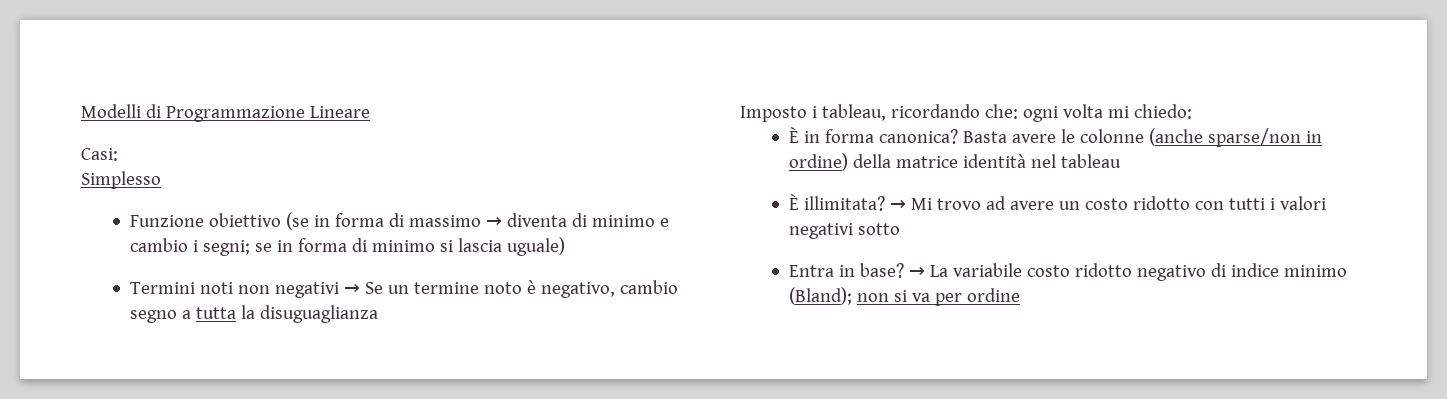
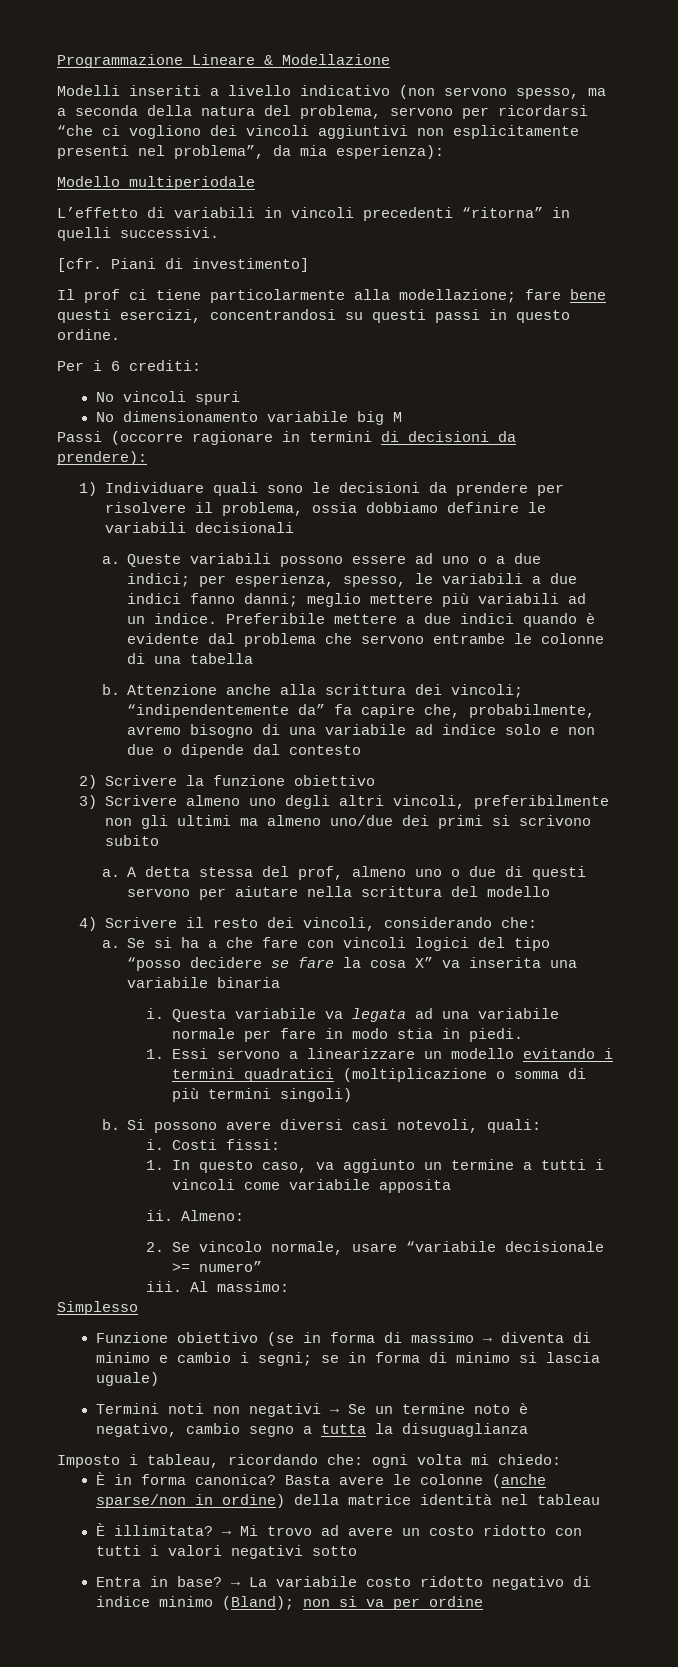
[81,104,161,118] Modelli di -> (57, 61) none
[81,148,118,161] // Casi: -> [264,54,390,65] [57,85,606,99] [57,105,588,119] [57,125,579,139] [57,145,444,159] [57,176,255,190] [57,207,570,221] [57,227,219,241] [57,258,309,272] [57,289,606,303] [57,309,570,323] [57,329,120,340] [57,360,201,371] [95,391,240,405] [95,411,402,425] [57,431,516,445] [57,451,147,465] [79,482,564,496] [104,502,546,516] [104,522,294,533] [101,553,542,567] [127,573,578,587] [127,593,587,607] [127,613,596,627] [127,633,605,647] [127,653,254,664] [101,684,524,698] [127,704,596,718] [127,724,596,738] [127,744,362,758] [79,775,375,789] [79,795,609,809] [104,815,591,829] [104,835,159,846] [101,866,587,880] [127,886,551,900] [79,917,537,931] [101,937,551,951] [127,957,578,971] [127,977,281,988] [146,1008,559,1022] [171,1028,523,1042] [146,1048,613,1059] [171,1068,586,1082] [171,1088,352,1102] [101,1119,542,1133] [146,1139,280,1150] [146,1159,604,1173] [171,1179,451,1193] [146,1210,244,1221] [146,1241,604,1255] [171,1261,262,1272] [146,1281,289,1292] & Modellazione // Modelli inseriti a livello indicativo (non servono spesso, ma a seconda della natura del problema, servono per ricordarsi “che ci vogliono dei vincoli aggiuntivi non esplicitamente presenti nel problema”, da mia esperienza): // Modello multiperiodale // L’effetto di variabili in vincoli precedenti “ritorna” in quelli successivi. // [cfr. Piani di investimento] // Il prof ci tiene particolarmente alla modellazione; fare bene questi esercizi, concentrandosi su questi passi in questo ordine. // Per i 6 crediti: // No vincoli spuri // No dimensionamento variabile big M // Passi (occorre ragionare in termini di decisioni da prendere): // 1) Individuare quali sono le decisioni da prendere per risolvere il problema, ossia dobbiamo definire le variabili decisionali // a. Queste variabili possono essere ad uno o a due indici; per esperienza, spesso, le variabili a due indici fanno danni; meglio mettere più variabili ad un indice. Preferibile mettere a due indici quando è evidente dal problema che servono entrambe le colonne di una tabella // b. Attenzione anche alla scrittura dei vincoli; “indipendentemente da” fa capire che, probabilmente, avremo bisogno di una variabile ad indice solo e non due o dipende dal contesto // 2) Scrivere la funzione obiettivo // 3) Scrivere almeno uno degli altri vincoli, preferibilmente non gli ultimi ma almeno uno/due dei primi si scrivono subito // a. A detta stessa del prof, almeno uno o due di questi servono per aiutare nella scrittura del modello // 4) Scrivere il resto dei vincoli, considerando che: // a. Se si ha a che fare con vincoli logici del tipo “posso decidere se fare la cosa X” va inserita una variabile binaria // i. Questa variabile va legata ad una variabile normale per fare in modo stia in piedi. // 1. Essi servono a linearizzare un modello evitando i termini quadratici (moltiplicazione o somma di più termini singoli) // b. Si possono avere diversi casi notevoli, quali: // i. Costi fissi: // 1. In questo caso, va aggiunto un termine a tutti i vincoli come variabile apposita // ii. Almeno: // 2. Se vincolo normale, usare “variabile decisionale >= numero” // iii. Al massimo:

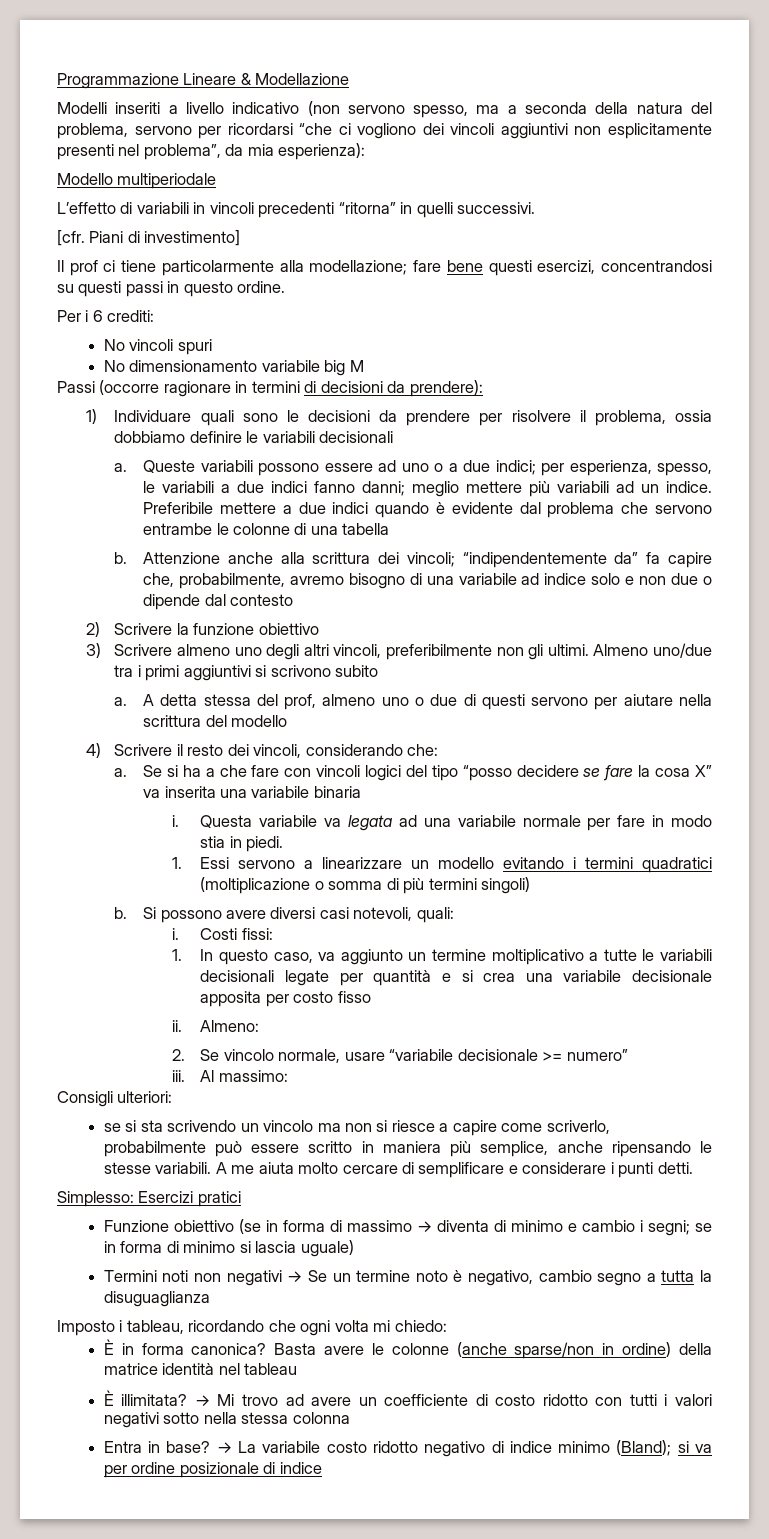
[176,815,483,829] ultimi ma almeno uno/due dei primi -> [547,643,712,658] [114,665,251,681] ultimi. Almeno uno/due tra i primi aggiuntivi
[522,1159,604,1170] [171,1179,451,1193] a tutti i vincoli come variabile apposita -> [491,949,713,965] [200,970,712,986] [200,991,371,1007] moltiplicativo a tutte le variabili decisionali legate per quantità e si crea una variabile decisionale apposita per costo fisso
[57,1301,138,1315] Simplesso -> [57,1091,173,1107] [103,1120,610,1136] [103,1141,712,1157] [103,1162,693,1178] [57,1191,241,1207] Consigli ulteriori: // se si sta scrivendo un vincolo ma non si riesce a capire come scriverlo, probabilmente può essere scritto in maniera più semplice, anche ripensando le stesse variabili. A me aiuta molto cercare di semplificare e considerare i punti detti. // Simplesso: Esercizi pratici
[327,1454,363,1465] che: -> [268,1320,296,1332] che
(420, 1532) none -> [384,1394,488,1406] coefficiente di
(357, 1551) none -> [203,1412,350,1424] nella stessa colonna
[302,1599,330,1607] non -> (672, 1448) none
(483, 1601) none -> [179,1462,322,1478] posizionale di indice

